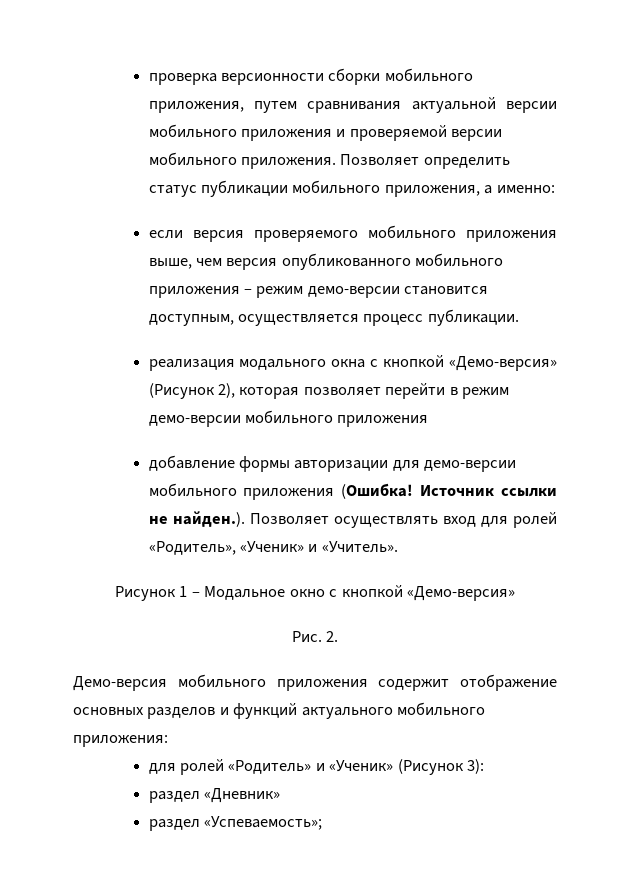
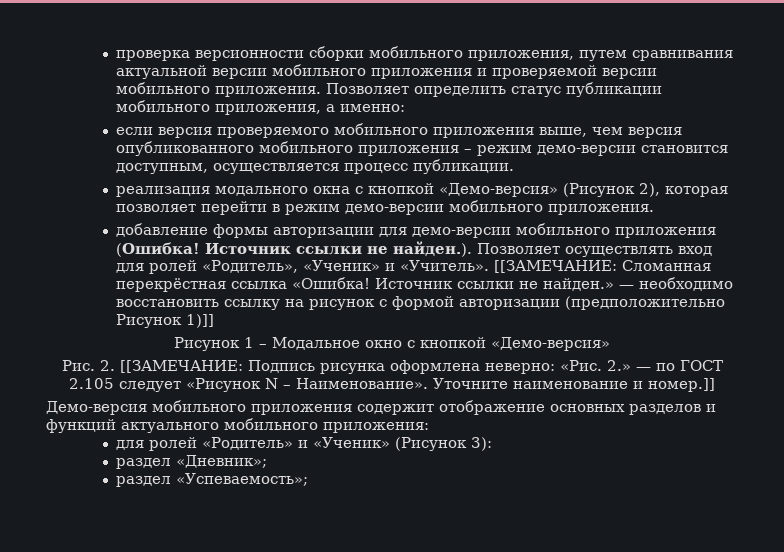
[337,415,429,427] приложения -> [548,204,655,215] приложения.
(398, 547) none -> [494,260,712,273] [116,277,734,292] [116,296,726,310] [116,314,215,328] [[ЗАМЕЧАНИЕ: Сломанная перекрёстная ссылка «Ошибка! Источник ссылки не найден.» — необходимо восстановить ссылку на рисунок с формой авторизации (предположительно Рисунок 1)]]
(339, 636) none -> [119,360,723,374] [69,378,715,392] [[ЗАМЕЧАНИЕ: Подпись рисунка оформлена неверно: «Рис. 2.» — по ГОСТ 2.105 следует «Рисунок N – Наименование». Уточните наименование и номер.]]
[204,788,281,803] «Дневник» -> [176,455,268,468] «Дневник»;

